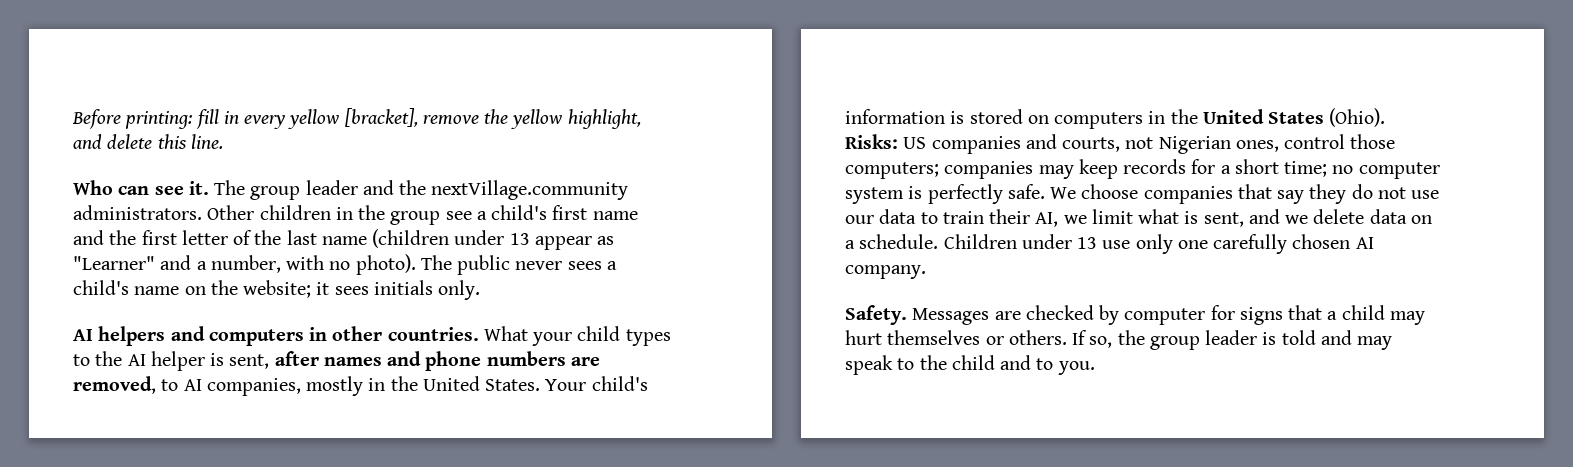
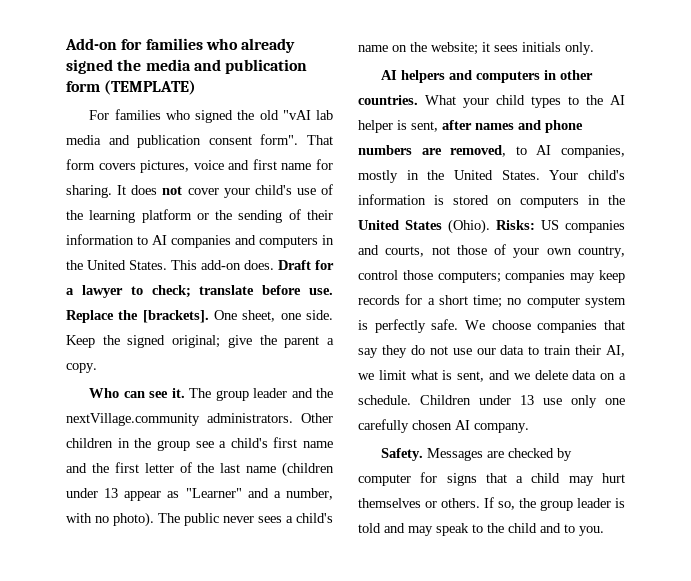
[72,108,641,129] [73,134,223,149] Before printing: fill in every yellow [bracket], remove the yellow highlight, and delete this line. -> [65,38,296,53] [66,59,308,74] [66,80,197,95] [89,109,333,123] [66,134,333,148] [66,159,334,173] [66,184,333,198] [66,209,333,223] [66,234,334,248] [66,260,334,270] [66,285,333,298] [66,310,334,323] [66,335,334,348] [66,363,97,373] Add-on for families who already signed the media and publication form (TEMPLATE) // For families who signed the old "vAI lab media and publication consent form". That form covers pictures, voice and first name for sharing. It does not cover your child's use of the learning platform or the sending of their information to AI companies and computers in the United States. This add-on does. Draft for a lawyer to check; translate before use. Replace the [brackets]. One sheet, one side. Keep the signed original; give the parent a copy.
[1158,136,1279,154] Nigerian ones, -> [456,244,625,258] those of your own country,

